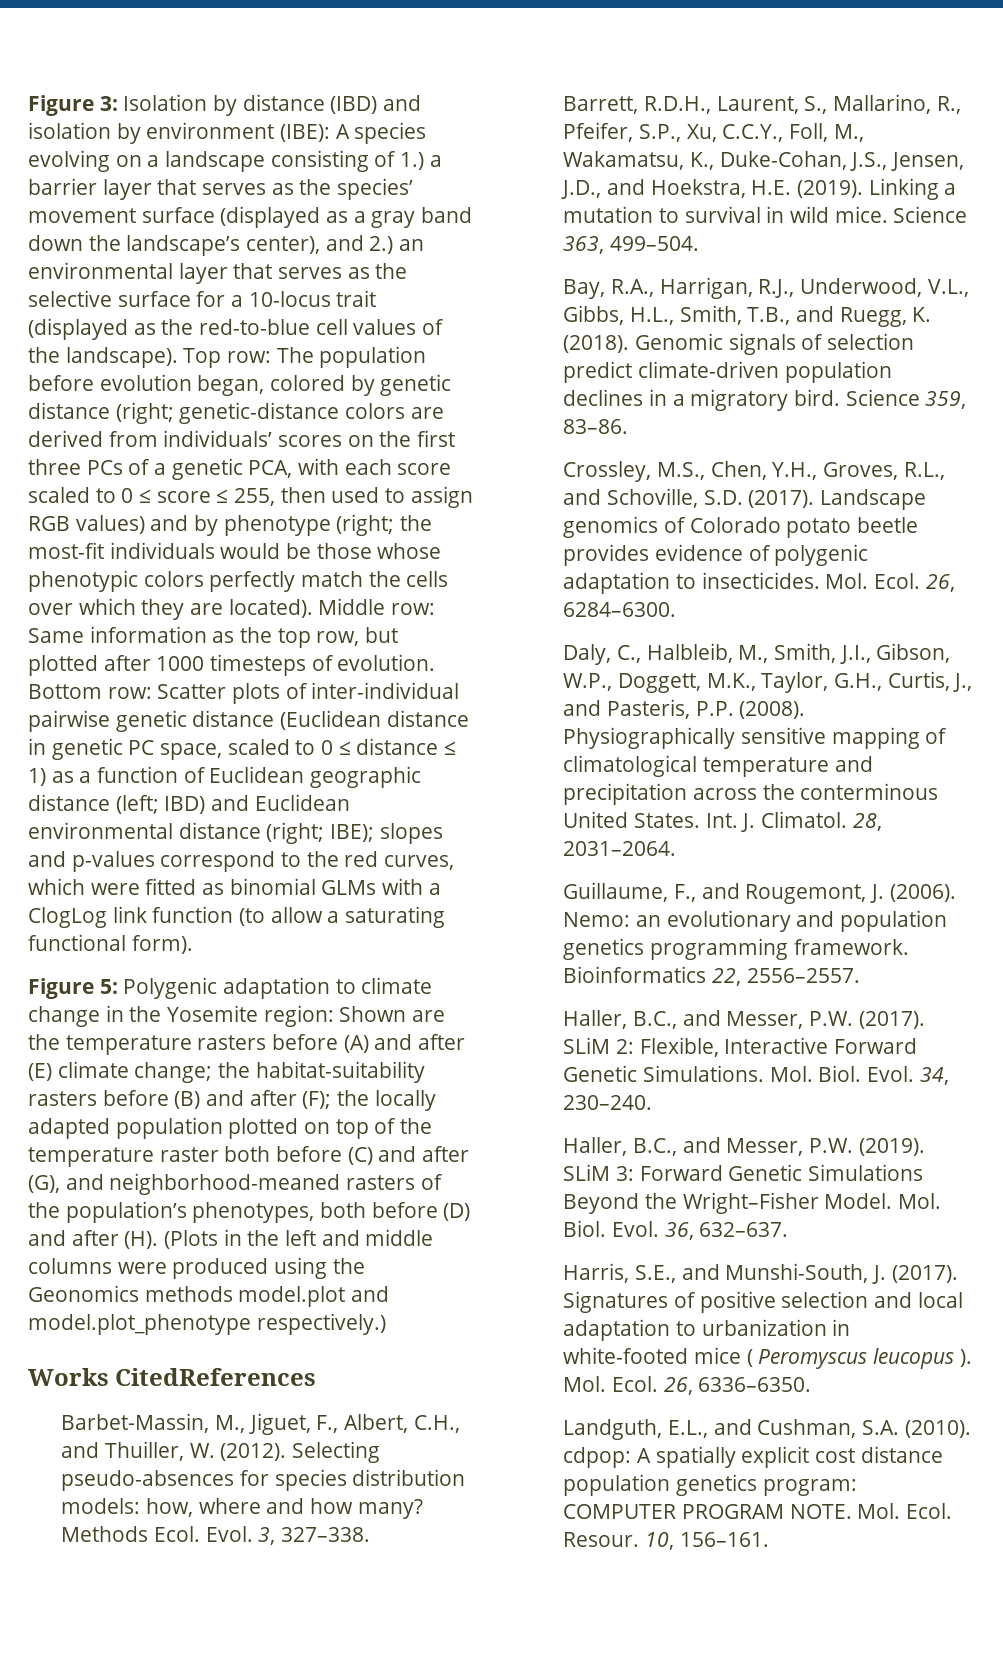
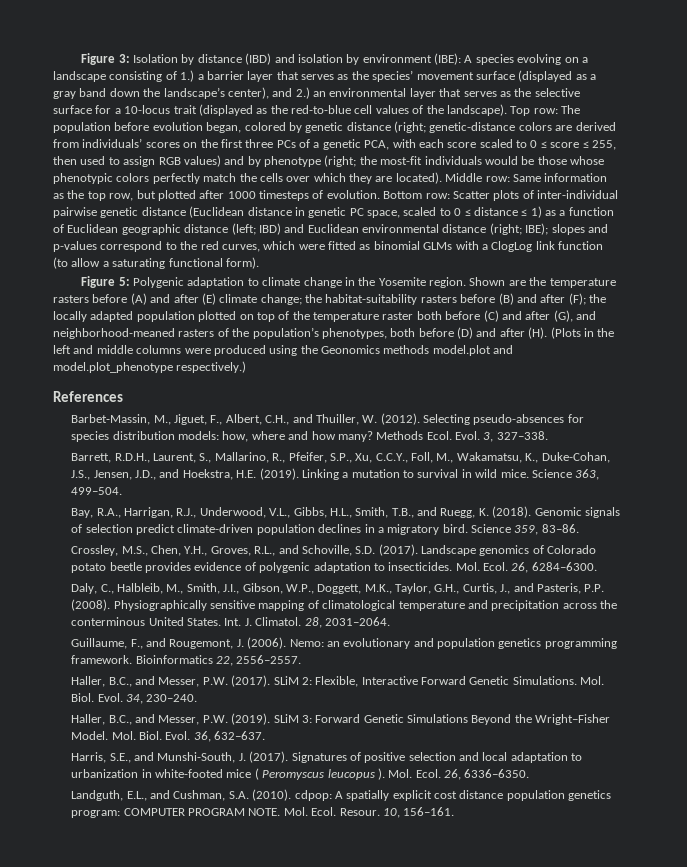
[263,1005,334,1027] region: -> [429,277,467,288] region.
[28,1368,317,1386] Works CitedReferences -> [53,391,123,402] References

